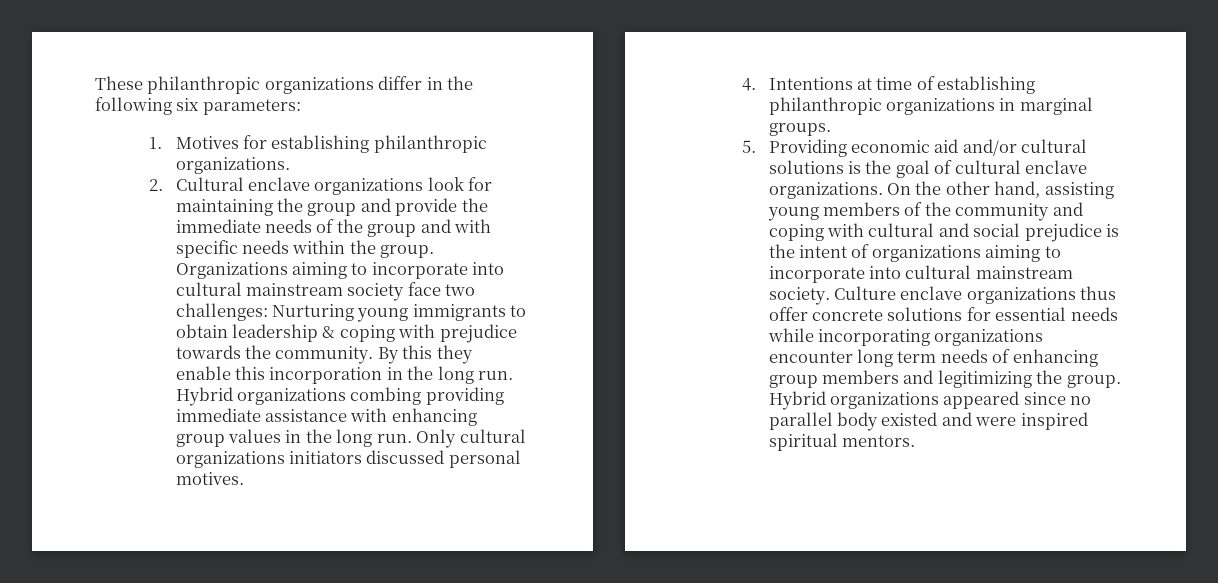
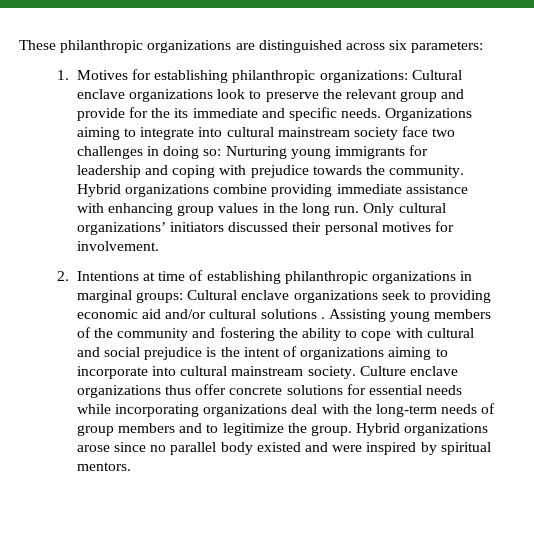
[378,76,474,90] [95,97,172,115] differ in the following -> [235,40,385,53] are distinguished across
[175,157,290,174] [148,179,163,191] organizations. // 2. -> [319,70,408,83] organizations:
[468,177,493,191] [175,198,488,216] [175,219,492,237] [175,240,435,258] for maintaining the group and provide the immediate needs of the group and with specific needs within the group. -> [249,89,465,102] [76,107,382,121] to preserve the relevant group and provide for the its immediate and specific needs.
[371,262,468,279] incorporate -> [140,127,195,140] integrate
[175,303,527,322] [175,324,336,342] challenges: Nurturing young immigrants to obtain leadership & -> [76,145,429,159] [76,165,169,178] challenges in doing so: Nurturing young immigrants for leadership and
[377,345,473,364] [175,366,514,384] [175,387,422,406] By this they enable this incorporation in the long run. Hybrid organizations combing -> [76,184,268,197] Hybrid organizations combine
[175,451,285,468] organizations -> [76,222,166,235] organizations’
[448,450,521,468] [175,472,244,485] [741,78,756,91] personal motives. // 4. -> [292,221,454,235] [76,241,159,251] [57,271,70,281] their personal motives for involvement. // 2.
[768,123,831,136] [741,139,847,157] groups. // 5. Providing -> [136,290,492,303] groups: Cultural enclave organizations seek to providing
[848,160,1088,178] [768,181,1114,199] is the goal of cultural enclave organizations. On the other hand, assisting -> [320,309,386,322] . Assisting
[768,224,824,241] coping -> [219,327,392,341] fostering the ability to cope
[768,349,1098,367] encounter long term needs of enhancing -> [291,403,496,417] deal with the long-term needs of
[937,370,1032,388] legitimizing -> [206,423,284,436] to legitimize
[943,391,1020,409] appeared -> [76,445,110,452] arose
(1088, 421) none -> [420,442,437,455] by

